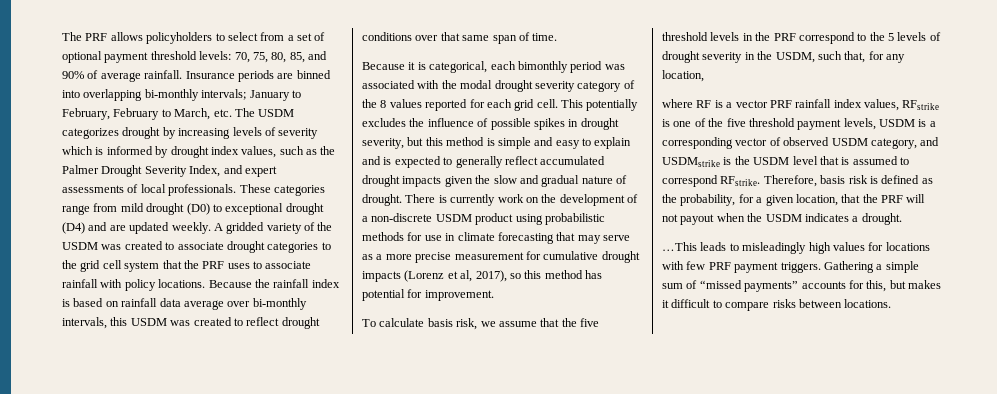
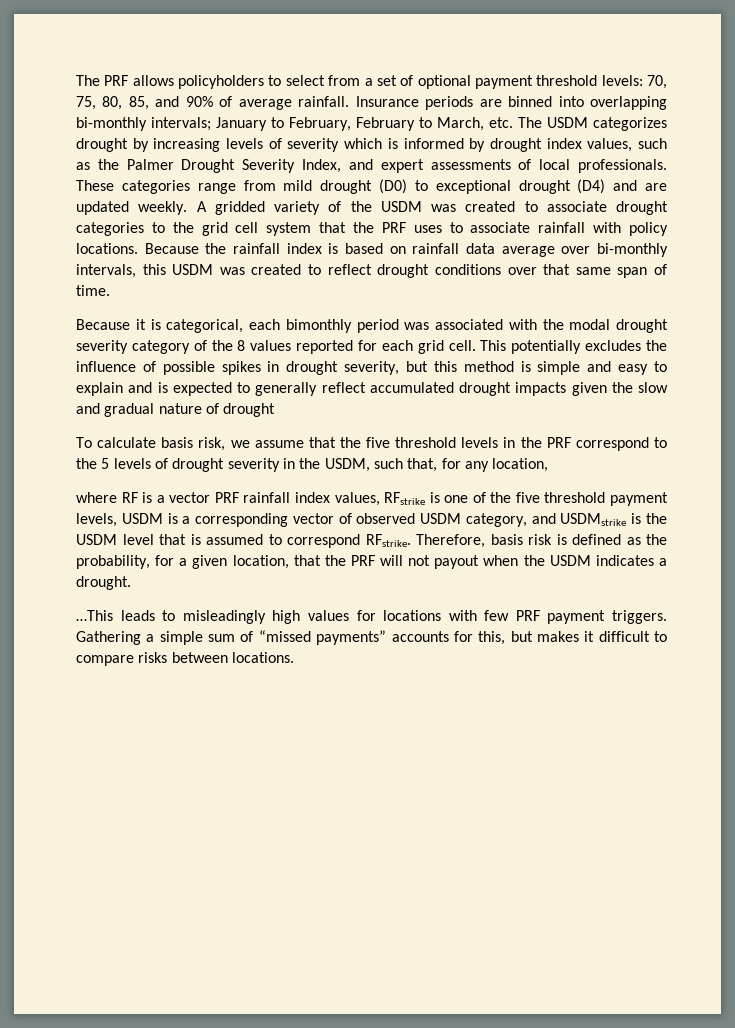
[362,194,638,206] [362,213,605,225] [362,232,630,244] [362,251,640,263] [362,270,602,282] [362,289,494,301] drought. There is currently work on the development of a non-discrete USDM product using probabilistic methods for use in climate forecasting that may serve as a more precise measurement for cumulative drought impacts (Lorenz et al, 2017), so this method has potential for improvement. -> [223,403,276,417] drought

